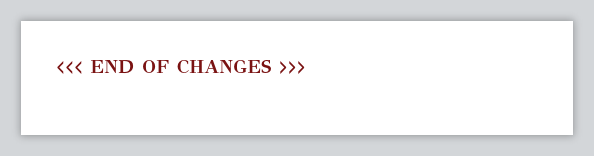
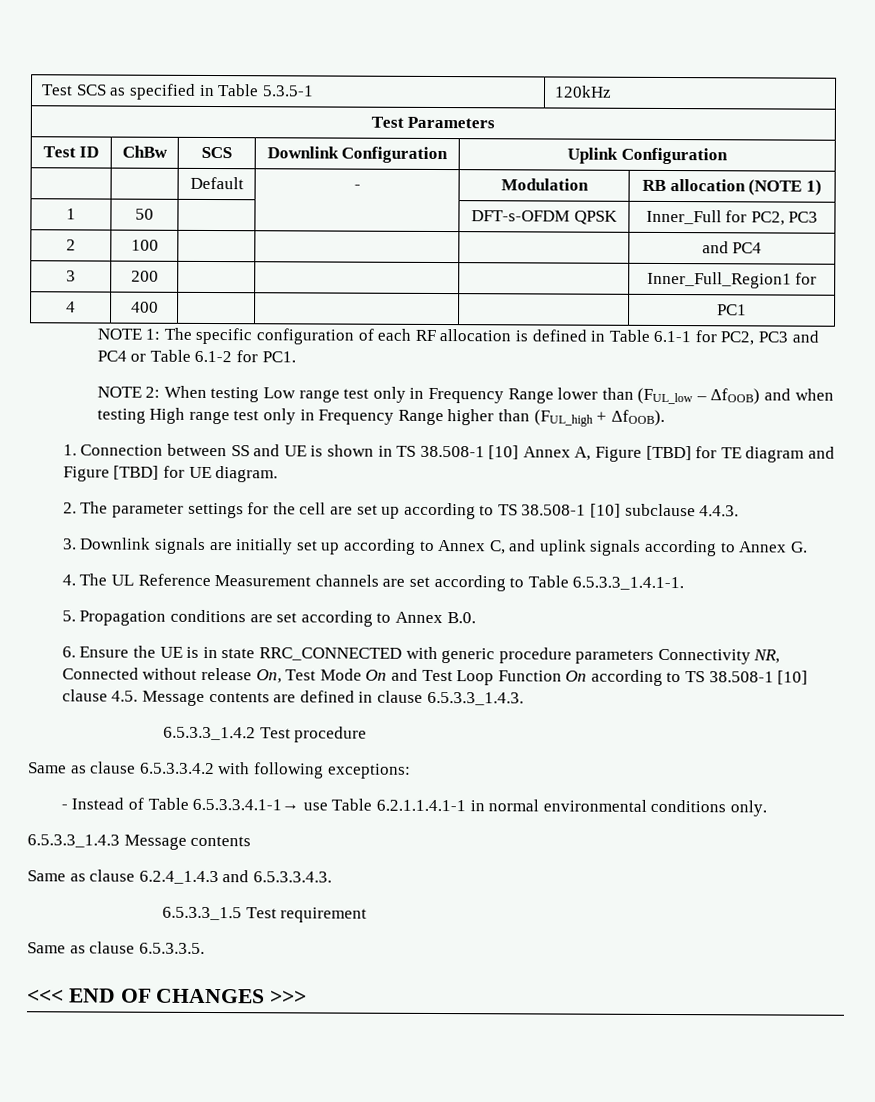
(55, 67) none -> [41,83,314,100] [554,85,613,98] [370,116,496,129] [42,146,100,158] [122,145,168,158] [201,146,232,159] [266,146,449,164] [567,147,728,165] [189,176,244,190] [353,184,361,190] [500,178,589,191] [642,179,822,196] [66,208,76,220] [135,208,154,220] [471,210,618,225] [645,209,819,226] [66,239,76,251] [130,239,159,251] [701,241,763,254] [66,270,76,282] [130,270,159,282] [646,271,818,289] [66,301,76,313] [130,301,159,313] [717,304,747,316] [96,327,819,346] [96,349,296,363] [96,385,834,405] [96,407,665,427] [62,443,836,463] [62,465,279,483] [62,501,740,520] [62,537,808,557] [61,573,685,592] [61,609,476,627] [61,645,781,665] [61,667,809,686] [61,689,524,706] [163,726,368,743] [28,761,411,779] [60,797,767,817] [27,834,252,850] [27,869,332,885] [162,906,368,923] [27,941,205,954] Test SCS as specified in Table 5.3.5-1 | 120kHz // Test Parameters // Test ID | ChBw | SCS | Downlink Configuration | Uplink Configuration // | | Default | - | Modulation | RB allocation (NOTE 1) // 1 | 50 | | | DFT-s-OFDM QPSK | Inner_Full for PC2, PC3 // 2 | 100 | | | | and PC4 // 3 | 200 | | | | Inner_Full_Region1 for // 4 | 400 | | | | PC1 // NOTE 1: The specific configuration of each RF allocation is defined in Table 6.1-1 for PC2, PC3 and PC4 or Table 6.1-2 for PC1. // NOTE 2: When testing Low range test only in Frequency Range lower than (FUL_low – ΔfOOB) and when testing High range test only in Frequency Range higher than (FUL_high + ΔfOOB). // 1. Connection between SS and UE is shown in TS 38.508-1 [10] Annex A, Figure [TBD] for TE diagram and Figure [TBD] for UE diagram. // 2. The parameter settings for the cell are set up according to TS 38.508-1 [10] subclause 4.4.3. // 3. Downlink signals are initially set up according to Annex C, and uplink signals according to Annex G. // 4. The UL Reference Measurement channels are set according to Table 6.5.3.3_1.4.1-1. // 5. Propagation conditions are set according to Annex B.0. // 6. Ensure the UE is in state RRC_CONNECTED with generic procedure parameters Connectivity NR, Connected without release On, Test Mode On and Test Loop Function On according to TS 38.508-1 [10] clause 4.5. Message contents are defined in clause 6.5.3.3_1.4.3. // 6.5.3.3_1.4.2 Test procedure // Same as clause 6.5.3.3.4.2 with following exceptions: // - Instead of Table 6.5.3.3.4.1-1→ use Table 6.2.1.1.4.1-1 in normal environmental conditions only. // 6.5.3.3_1.4.3 Message contents // Same as clause 6.2.4_1.4.3 and 6.5.3.3.4.3. // 6.5.3.3_1.5 Test requirement // Same as clause 6.5.3.3.5. //

